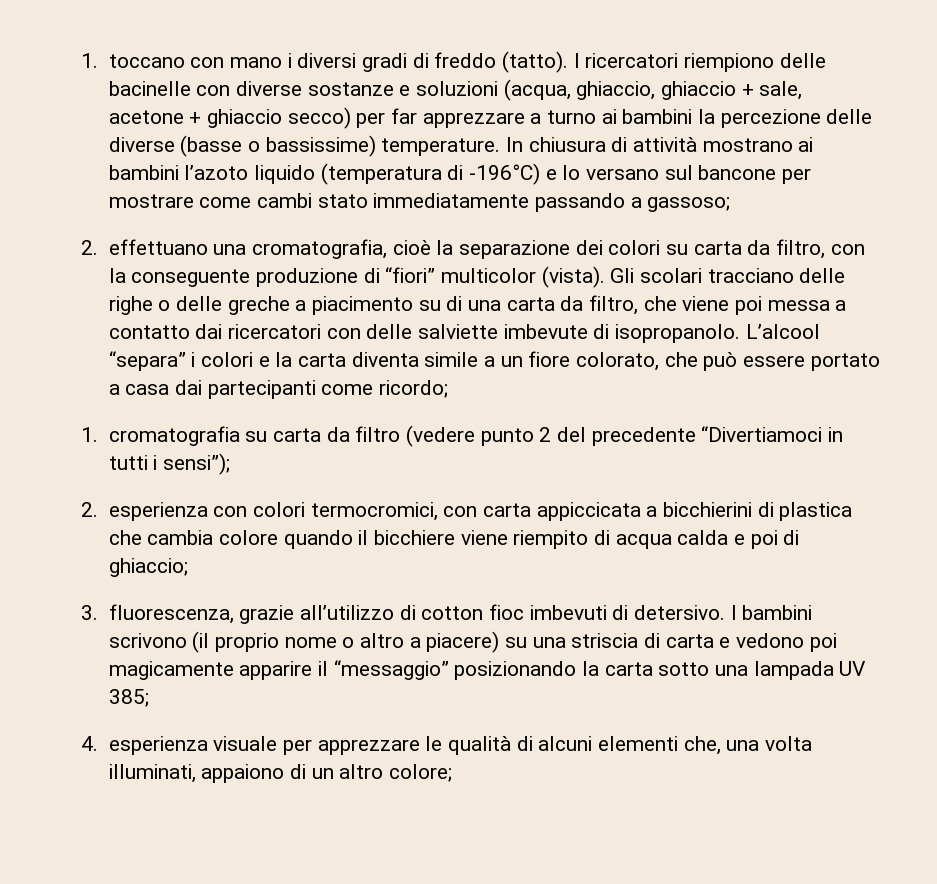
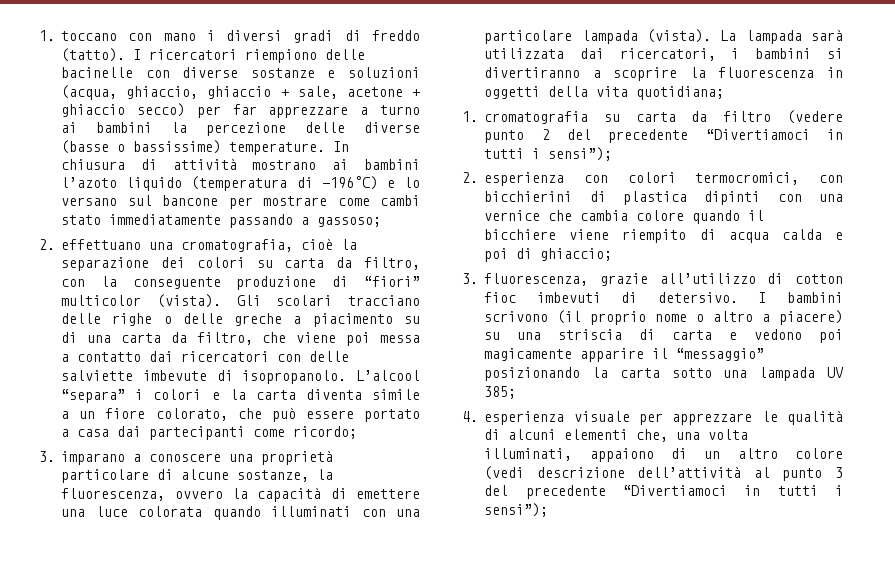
(448, 389) none -> [39,450,334,465] [61,469,334,483] [61,487,420,502] [61,506,420,520] [484,29,843,44] [484,48,843,61] [484,67,843,81] [484,86,725,100] // 3. imparano a conoscere una proprietà particolare di alcune sostanze, la fluorescenza, ovvero la capacità di emettere una luce colorata quando illuminati con una particolare lampada (vista). La lampada sarà utilizzata dai ricercatori, i bambini si divertiranno a scoprire la fluorescenza in oggetti della vita quotidiana;
[482,502,853,521] carta appiccicata a bicchierini di plastica -> [484,191,843,205] [484,210,541,221] bicchierini di plastica dipinti con una vernice
[388,764,452,782] colore; -> [795,448,843,459] [484,466,844,481] [484,485,843,499] [484,503,549,517] colore (vedi descrizione dell’attività al punto 3 del precedente “Divertiamoci in tutti i sensi”);

